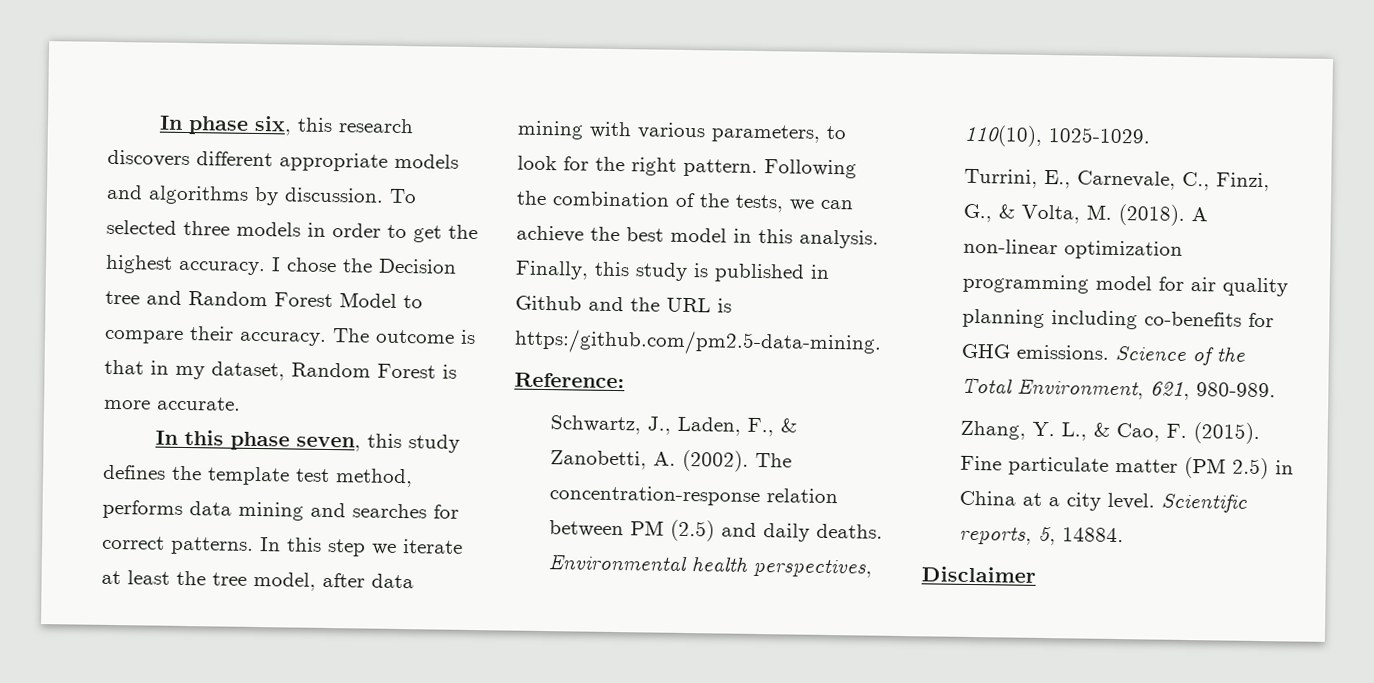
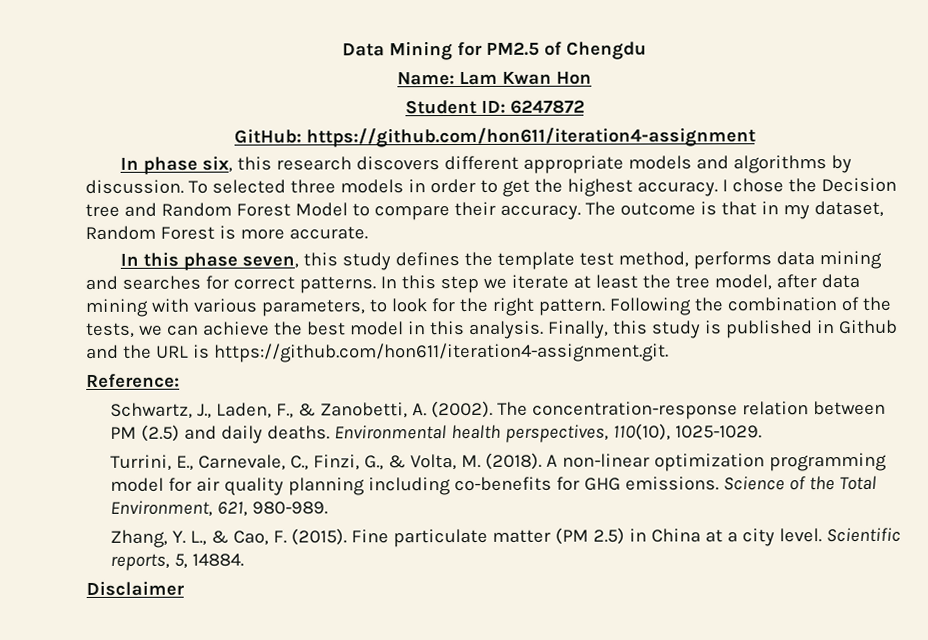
(159, 122) none -> [342,41,647,61] [397,71,592,86] [404,99,585,115] [233,127,756,148] Data Mining for PM2.5 of Chengdu // Name: Lam Kwan Hon // Student ID: 6247872 // GitHub: https://github.com/hon611/iteration4-assignment //
[514,328,882,357] https:/github.com/pm2.5-data-mining. -> [213,342,669,363] https://github.com/hon611/iteration4-assignment.git.

